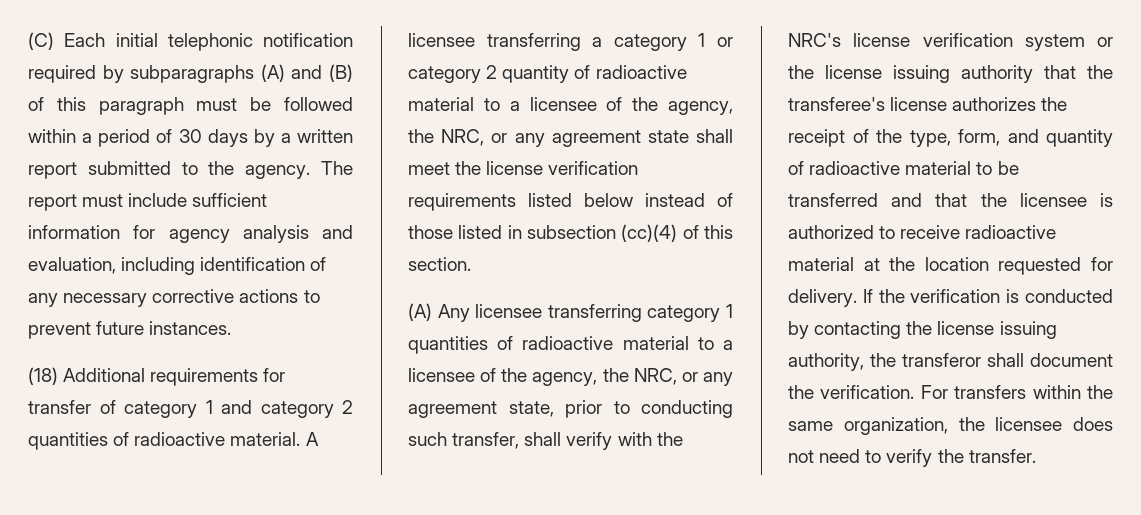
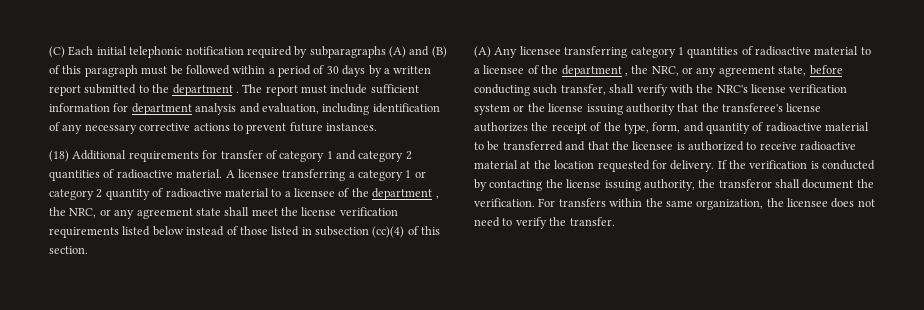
[245,165,311,179] agency. -> [172,84,239,96] department .
[168,229,230,243] agency -> [131,103,192,115] department
[668,101,733,115] agency, -> [372,188,439,200] department ,
[532,372,598,386] agency, -> [561,65,628,77] department ,
[565,400,630,418] prior to -> [809,65,843,75] before

